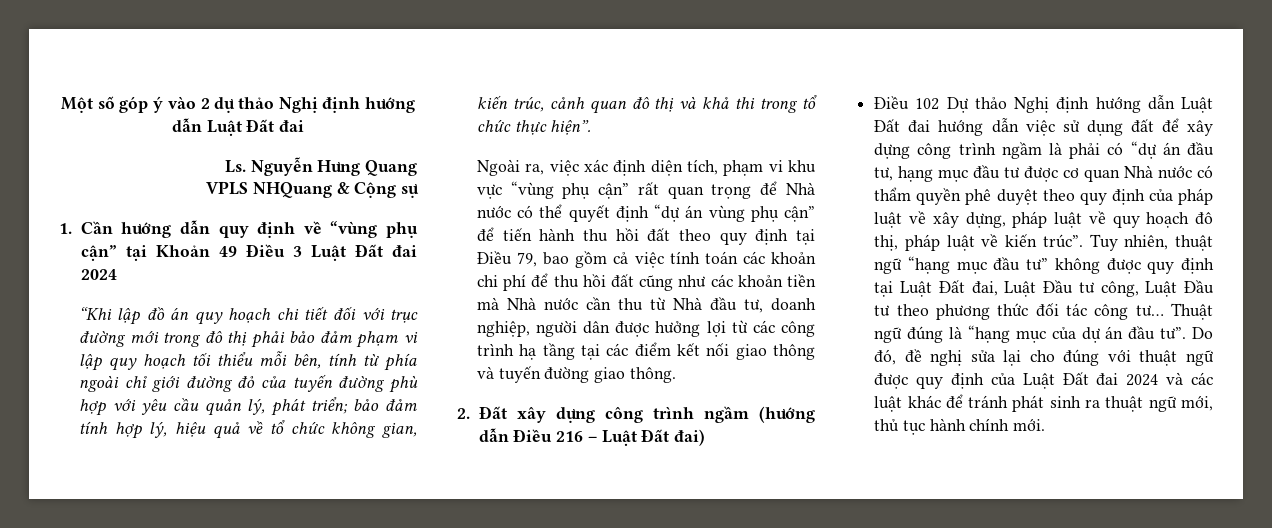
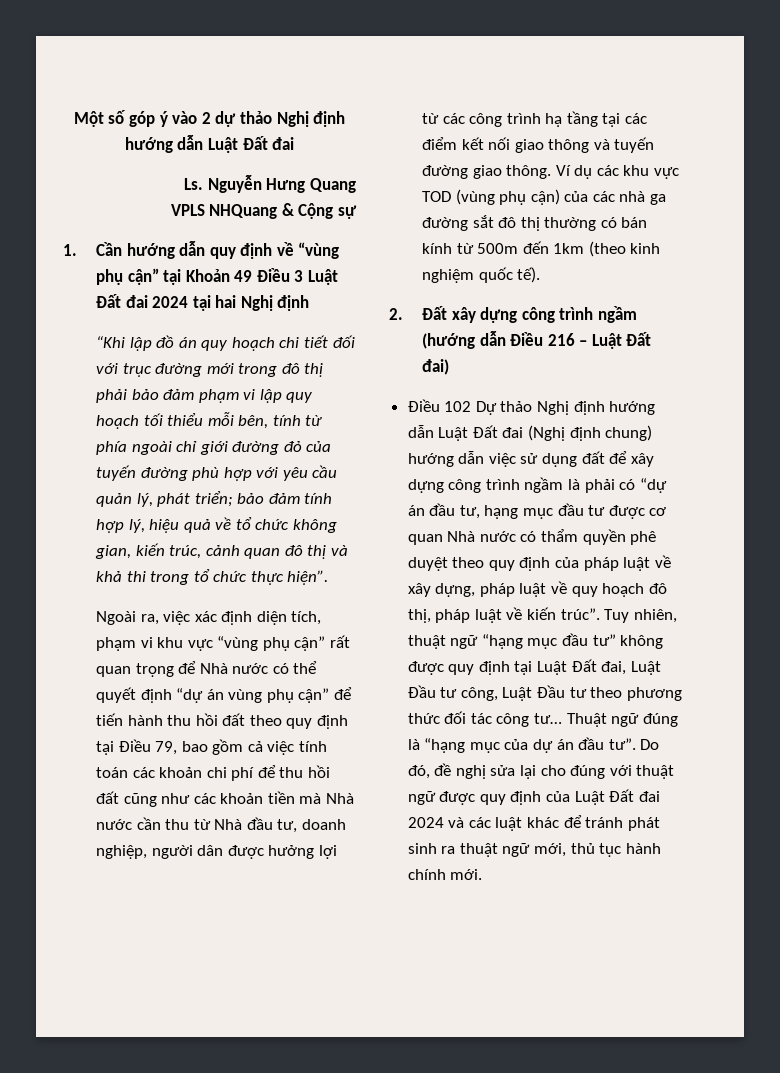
(117, 274) none -> [192,295,310,311] tại hai Nghị định
(676, 375) none -> [555,165,680,179] [421,189,667,205] [421,215,648,231] [421,241,661,257] [421,267,541,283] Ví dụ các khu vực TOD (vùng phụ cận) của các nhà ga đường sắt đô thị thường có bán kính từ 500m đến 1km (theo kinh nghiệm quốc tế).
(931, 126) none -> [528,425,653,441] (Nghị định chung)

